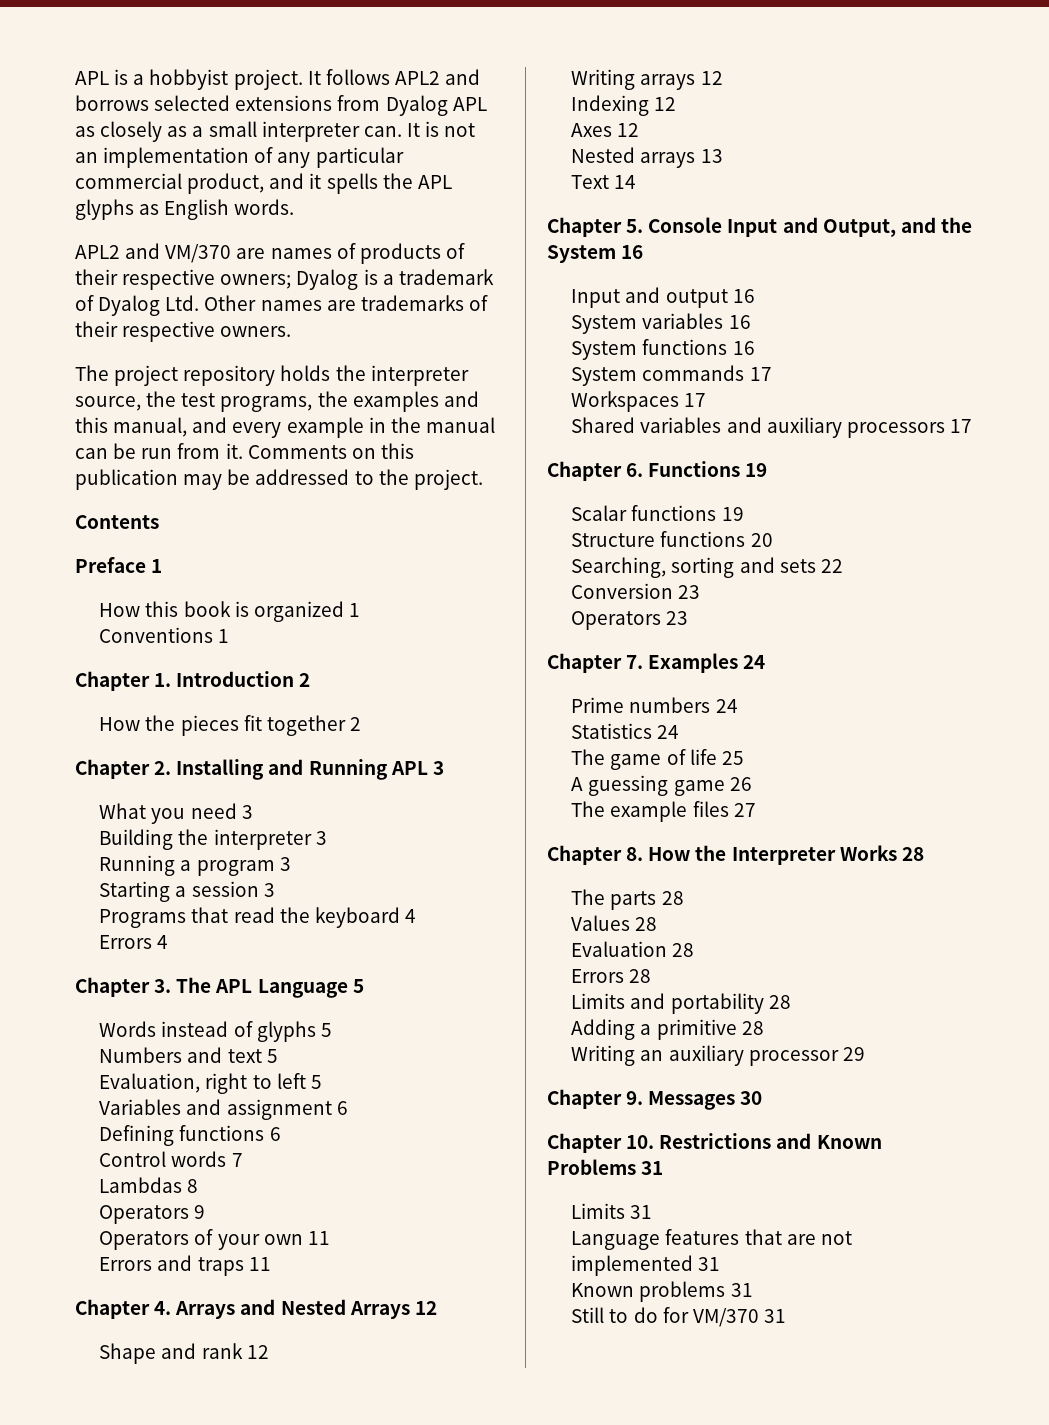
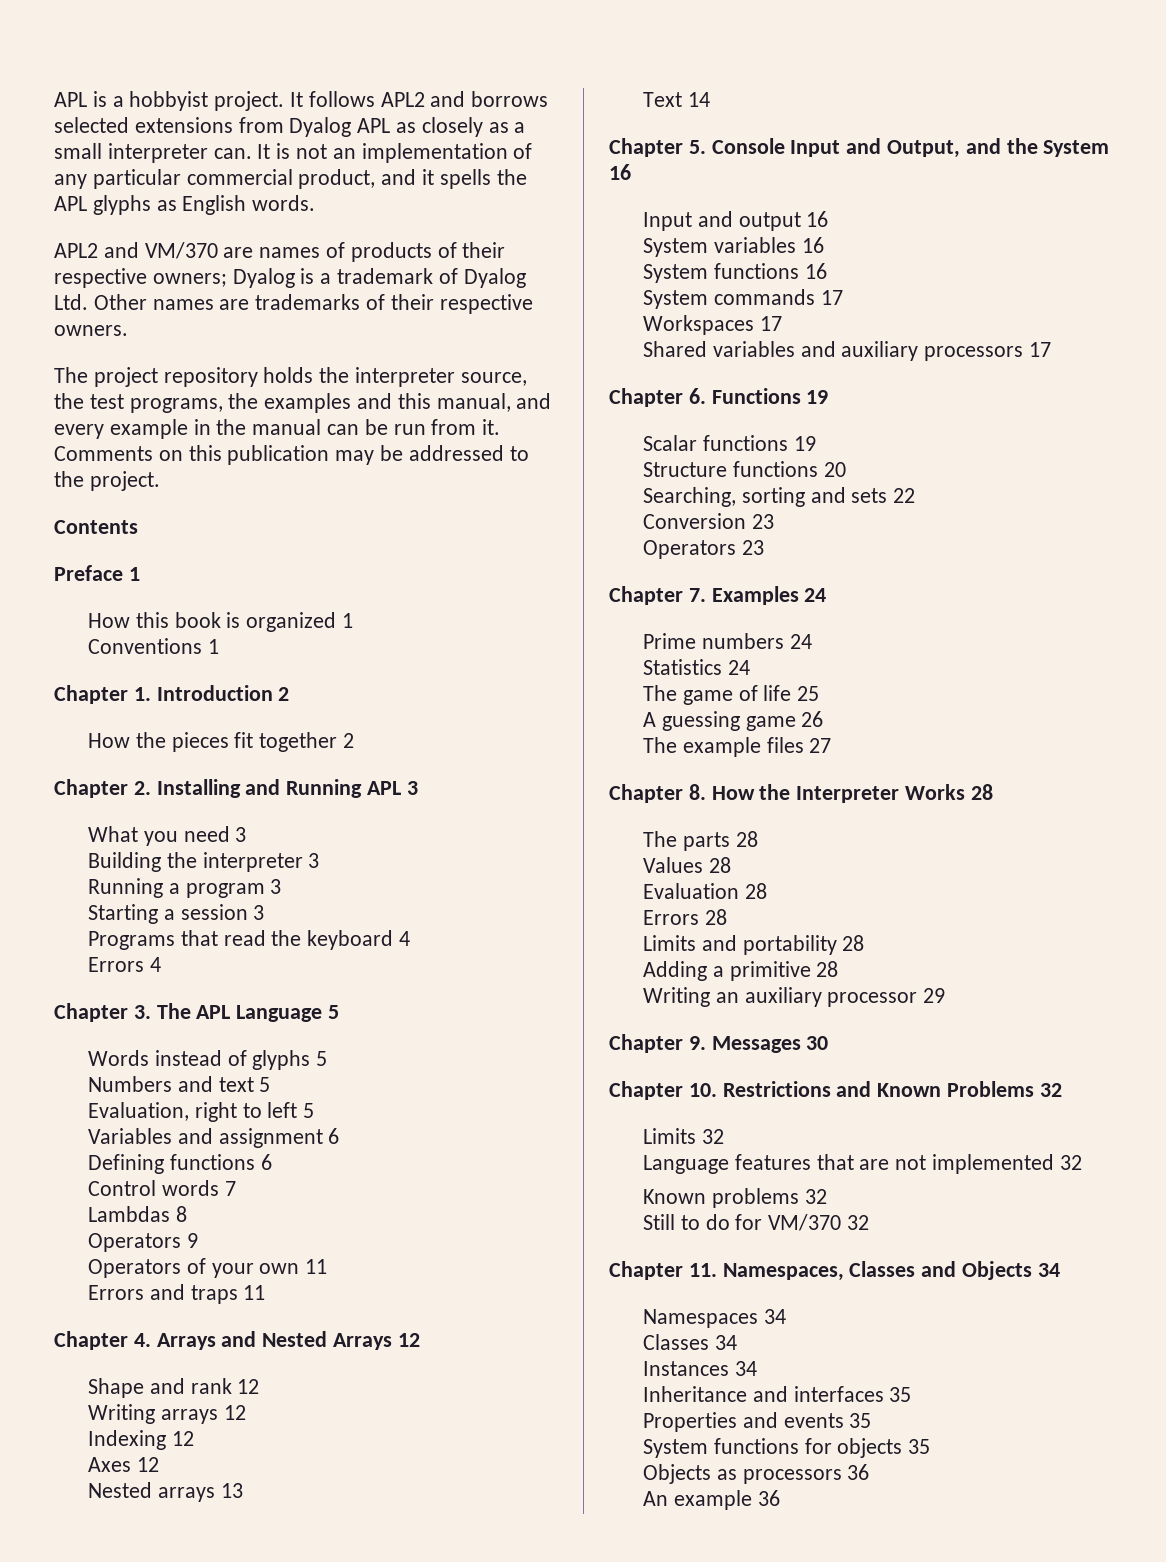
[641,1161,664,1175] [571,1203,653,1219] 31 // Limits 31 -> [1039,1083,1062,1097] [643,1128,724,1144] 32 // Limits 32
[698,1257,721,1271] 31 -> [1059,1155,1082,1170] 32
[730,1283,753,1297] 31 -> [804,1189,827,1204] 32
[763,1309,786,1323] 31 -> [847,1215,870,1230] [609,1261,1060,1281] [643,1309,786,1328] [643,1334,737,1350] [643,1361,757,1376] [643,1386,912,1402] [643,1412,872,1432] [643,1438,931,1458] [643,1464,870,1484] [643,1490,780,1510] 32 // Chapter 11. Namespaces, Classes and Objects 34 // Namespaces 34 // Classes 34 // Instances 34 // Inheritance and interfaces 35 // Properties and events 35 // System functions for objects 35 // Objects as processors 36 // An example 36

